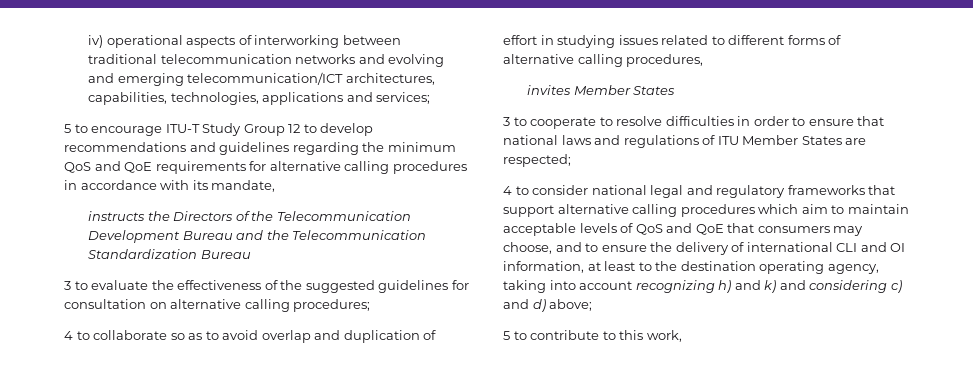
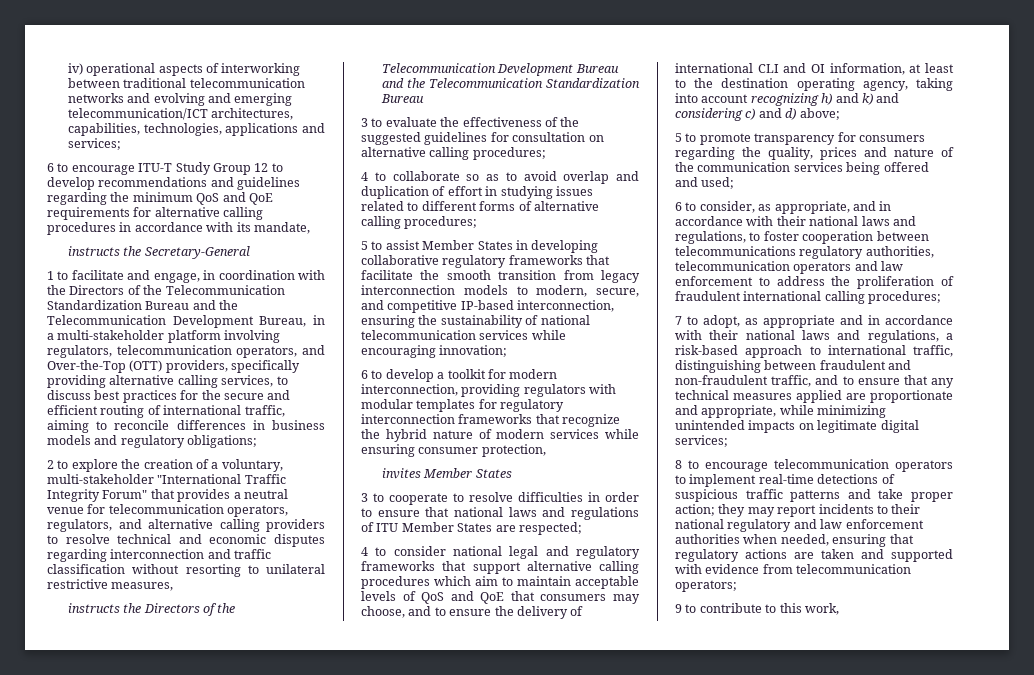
[64,124,71,133] 5 -> [47,163,54,172] 6
(276, 186) none -> [67,246,250,259] [47,270,325,283] [47,285,285,295] [47,300,239,310] [47,315,326,328] [47,330,281,343] [47,345,325,358] [47,360,301,373] [47,375,288,388] [47,390,291,403] [47,405,285,418] [47,420,325,433] [47,435,258,448] [47,459,283,472] [47,474,286,484] [47,489,288,502] [47,504,289,517] [47,519,325,532] [47,534,325,547] [47,549,272,562] [47,564,325,577] [47,579,174,591] // instructs the Secretary-General // 1 to facilitate and engage, in coordination with the Directors of the Telecommunication Standardization Bureau and the Telecommunication Development Bureau, in a multi-stakeholder platform involving regulators, telecommunication operators, and Over-the-Top (OTT) providers, specifically providing alternative calling services, to discuss best practices for the secure and efficient routing of international traffic, aiming to reconcile differences in business models and regulatory obligations; // 2 to explore the creation of a voluntary, multi-stakeholder "International Traffic Integrity Forum" that provides a neutral venue for telecommunication operators, regulators, and alternative calling providers to resolve technical and economic disputes regarding interconnection and traffic classification without resorting to unilateral restrictive measures,
[626,54,704,67] procedures, -> [404,216,478,229] [361,240,599,253] [361,255,611,268] [361,270,640,283] [361,285,639,297] [361,300,615,313] [361,315,590,328] [361,330,566,340] [361,345,508,358] [361,369,558,382] [361,384,617,397] [361,399,565,412] [361,414,621,427] [361,429,639,442] [361,444,546,457] procedures; // 5 to assist Member States in developing collaborative regulatory frameworks that facilitate the smooth transition from legacy interconnection models to modern, secure, and competitive IP-based interconnection, ensuring the sustainability of national telecommunication services while encouraging innovation; // 6 to develop a toolkit for modern interconnection, providing regulators with modular templates for regulatory interconnection frameworks that recognize the hybrid nature of modern services while ensuring consumer protection,
(527, 335) none -> [699,132,925,145] [675,147,954,160] [675,162,929,175] [675,177,735,189] [675,201,892,214] [675,216,916,226] [675,231,929,244] [675,246,934,259] [675,261,904,274] [675,276,954,289] [675,291,942,304] [675,315,953,328] [675,330,953,343] [675,345,953,358] [675,360,912,373] [675,375,954,388] [675,390,953,403] [675,405,887,418] [675,420,919,433] [675,435,728,447] [675,459,953,472] [675,474,895,487] [675,489,953,502] [675,504,921,517] [675,519,924,532] [675,534,914,547] [675,549,953,562] [675,564,912,574] [675,580,737,592] [675,604,697,613] promote transparency for consumers regarding the quality, prices and nature of the communication services being offered and used; // 6 to consider, as appropriate, and in accordance with their national laws and regulations, to foster cooperation between telecommunications regulatory authorities, telecommunication operators and law enforcement to address the proliferation of fraudulent international calling procedures; // 7 to adopt, as appropriate and in accordance with their national laws and regulations, a risk-based approach to international traffic, distinguishing between fraudulent and non-fraudulent traffic, and to ensure that any technical measures applied are proportionate and appropriate, while minimizing unintended impacts on legitimate digital services; // 8 to encourage telecommunication operators to implement real-time detections of suspicious traffic patterns and take proper action; they may report incidents to their national regulatory and law enforcement authorities when needed, ensuring that regulatory actions are taken and supported with evidence from telecommunication operators; // 9 to

